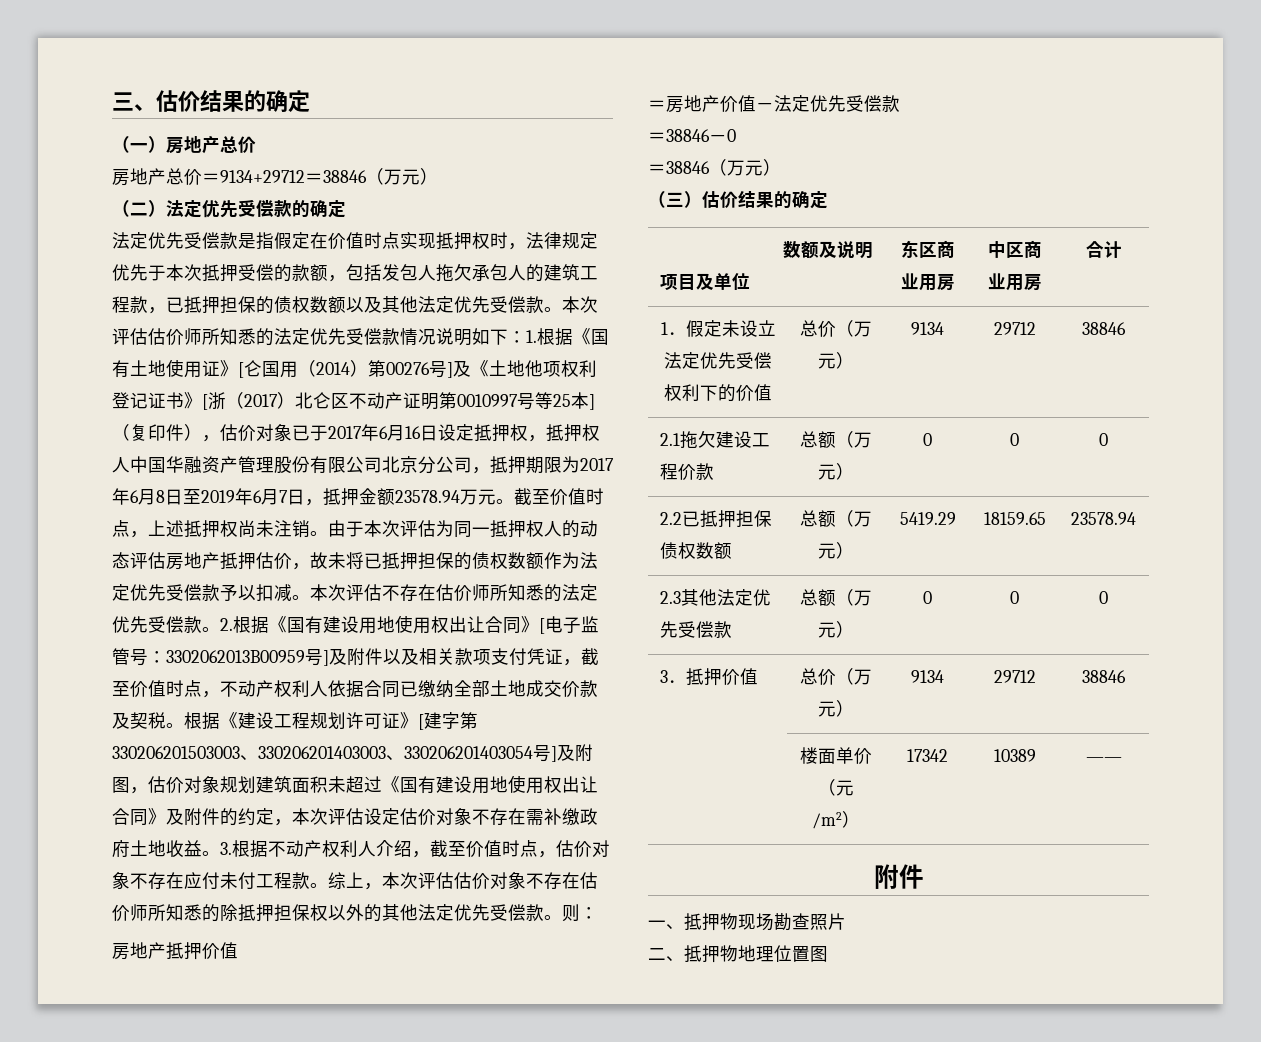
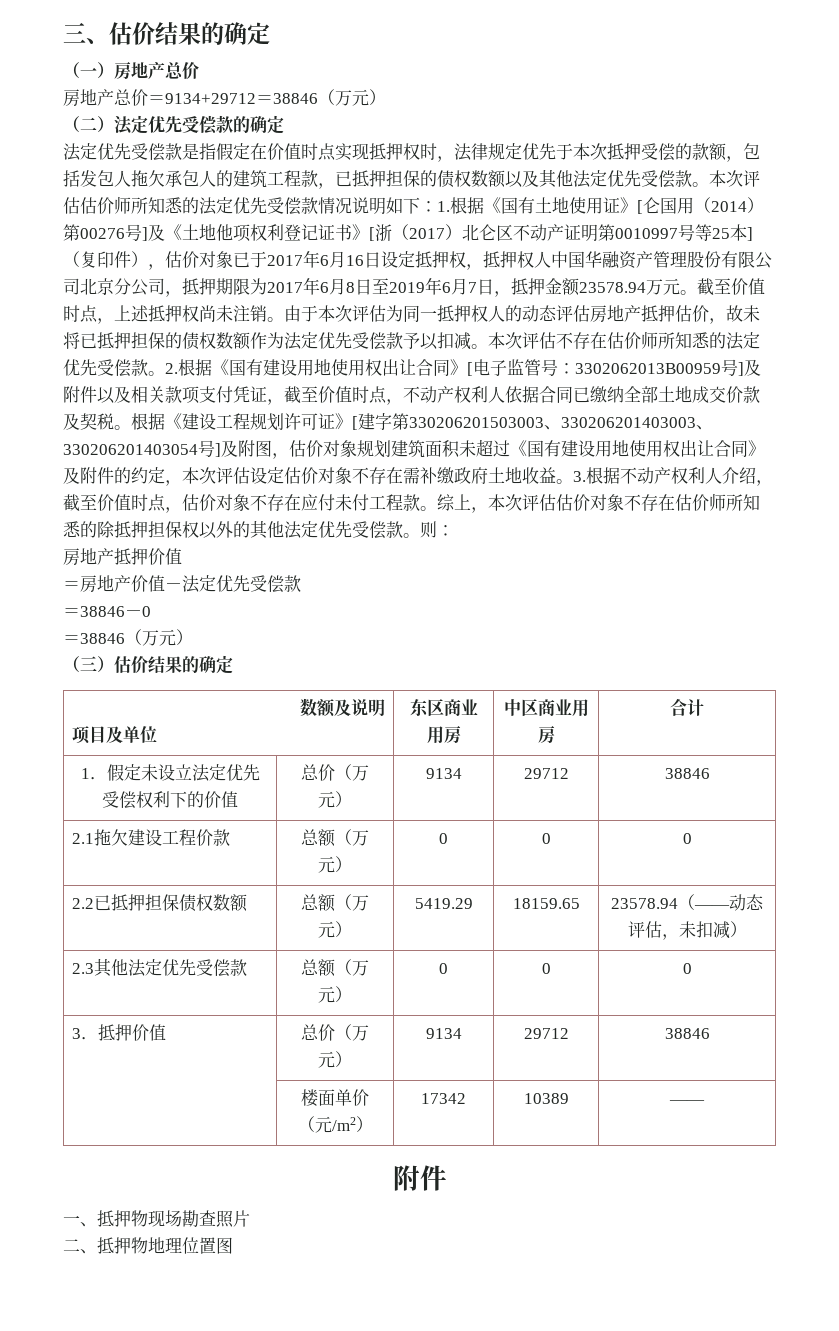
(1136, 518) none -> [678,894,764,911] [627,921,747,940] （——动态评估，未扣减）

